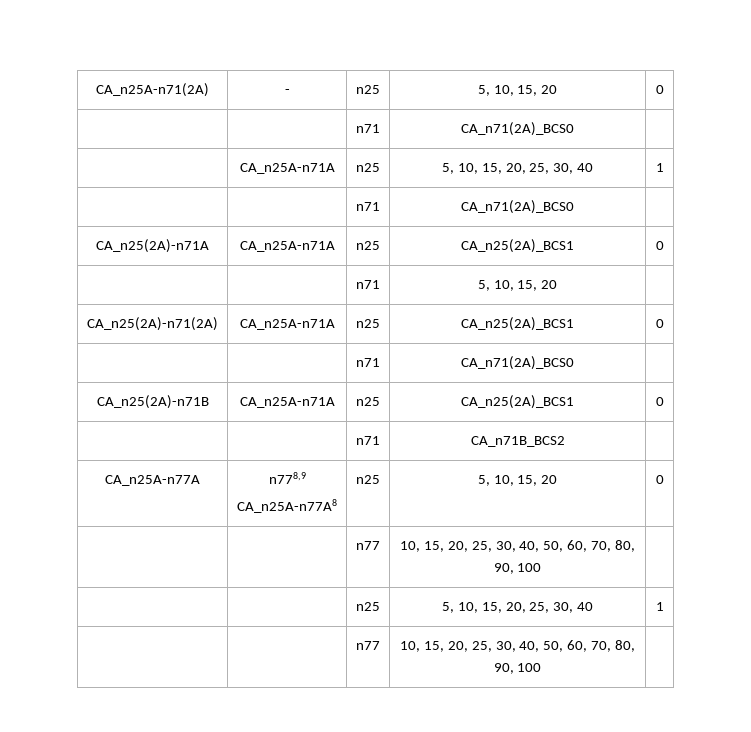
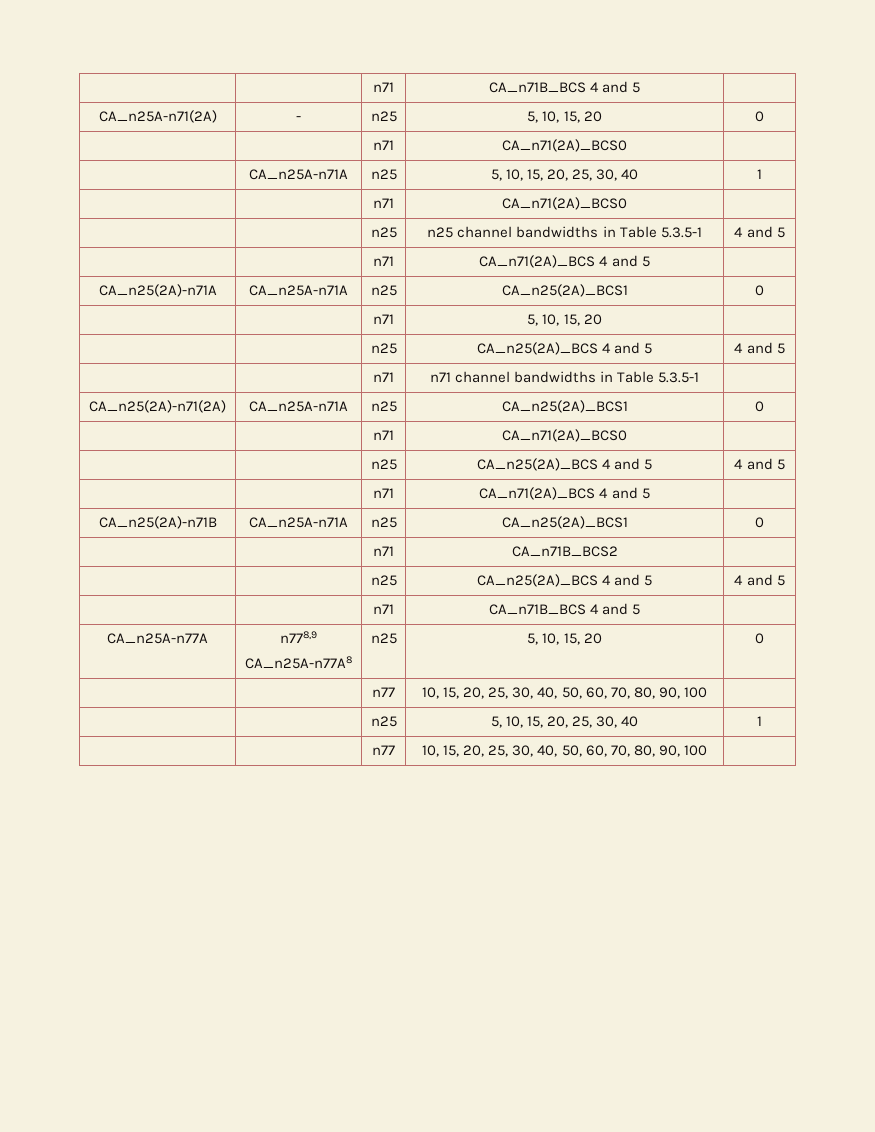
(96, 90) none -> [373,82,394,92] [488,81,641,93] | | n71 | CA_n71B_BCS 4 and 5 | //
(574, 207) none -> [370,227,397,238] [427,226,702,238] [734,226,785,238] [373,256,394,266] [479,255,650,268] // | | n25 | n25 channel bandwidths in Table 5.3.5-1 | 4 and 5 // | | n71 | CA_n71(2A)_BCS 4 and 5 |
(558, 284) none -> [370,343,397,354] [476,342,653,355] [734,342,785,354] [373,372,394,382] [429,371,700,383] // | | n25 | CA_n25(2A)_BCS 4 and 5 | 4 and 5 // | | n71 | n71 channel bandwidths in Table 5.3.5-1 |
(574, 363) none -> [370,459,397,470] [476,458,653,471] [734,458,785,470] [373,488,394,498] [479,487,650,500] // | | n25 | CA_n25(2A)_BCS 4 and 5 | 4 and 5 // | | n71 | CA_n71(2A)_BCS 4 and 5 |
(565, 441) none -> [370,575,397,586] [476,574,653,587] [734,574,785,586] [373,604,394,614] [488,603,641,615] // | | n25 | CA_n25(2A)_BCS 4 and 5 | 4 and 5 // | | n71 | CA_n71B_BCS 4 and 5 |

